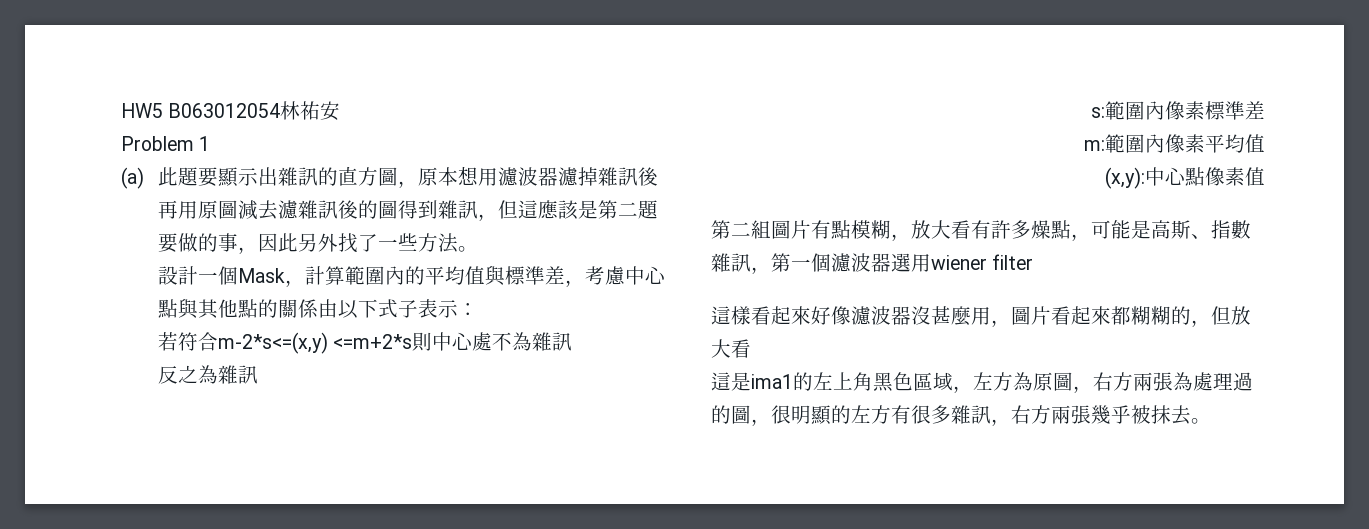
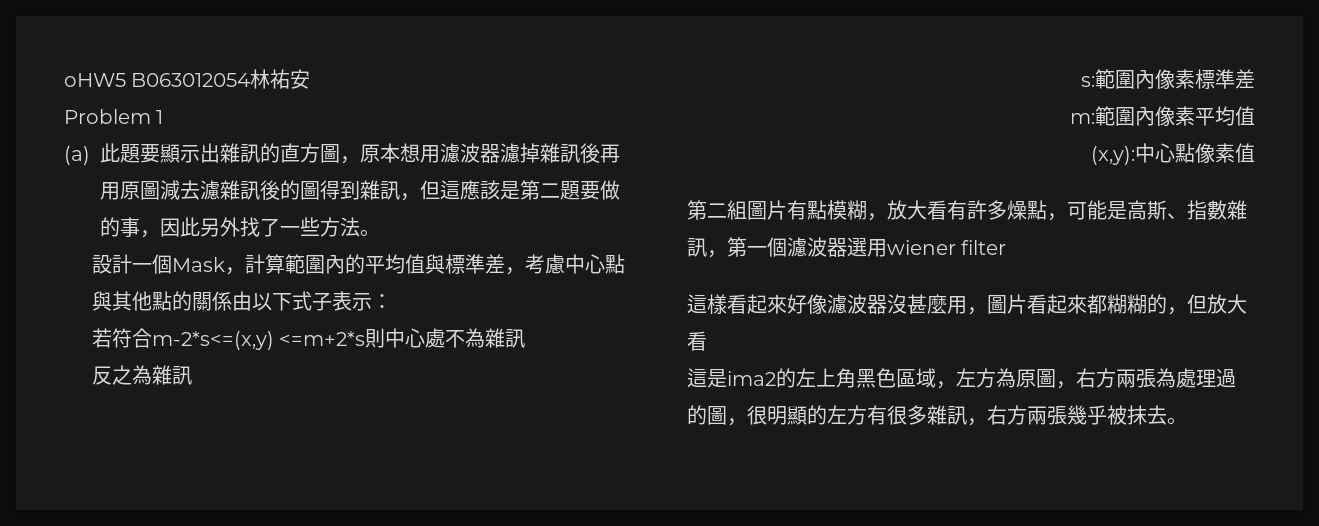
[121,103,163,118] HW5 -> [64,73,126,87] oHW5
[751,374,793,389] ima1 -> [727,371,776,386] ima2

